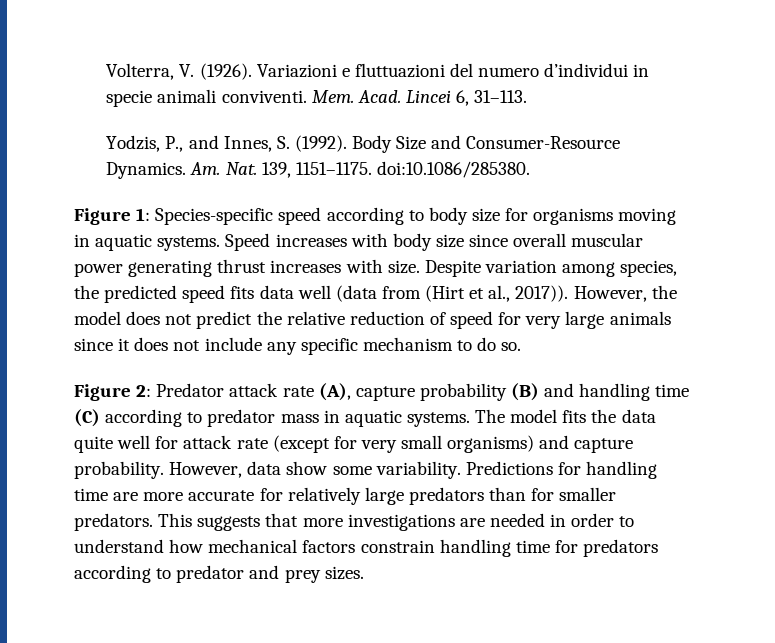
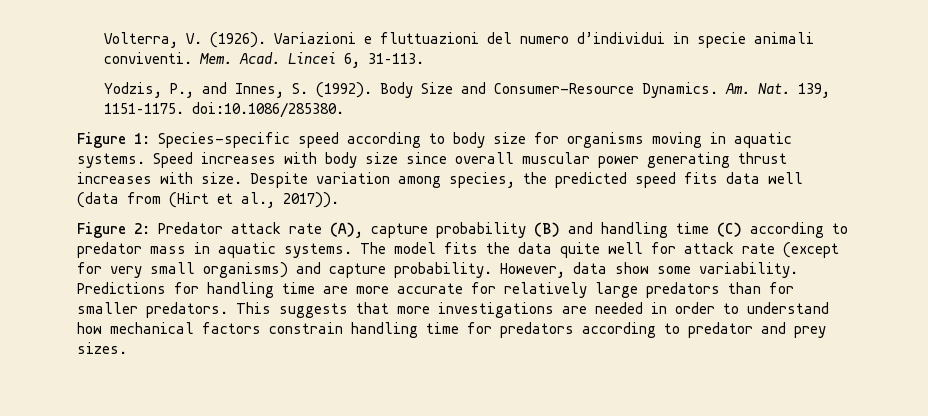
[573,285,677,302] [74,311,671,329] [74,337,522,355] However, the model does not predict the relative reduction of speed for very large animals since it does not include any specific mechanism to do so. -> (339, 200) none

